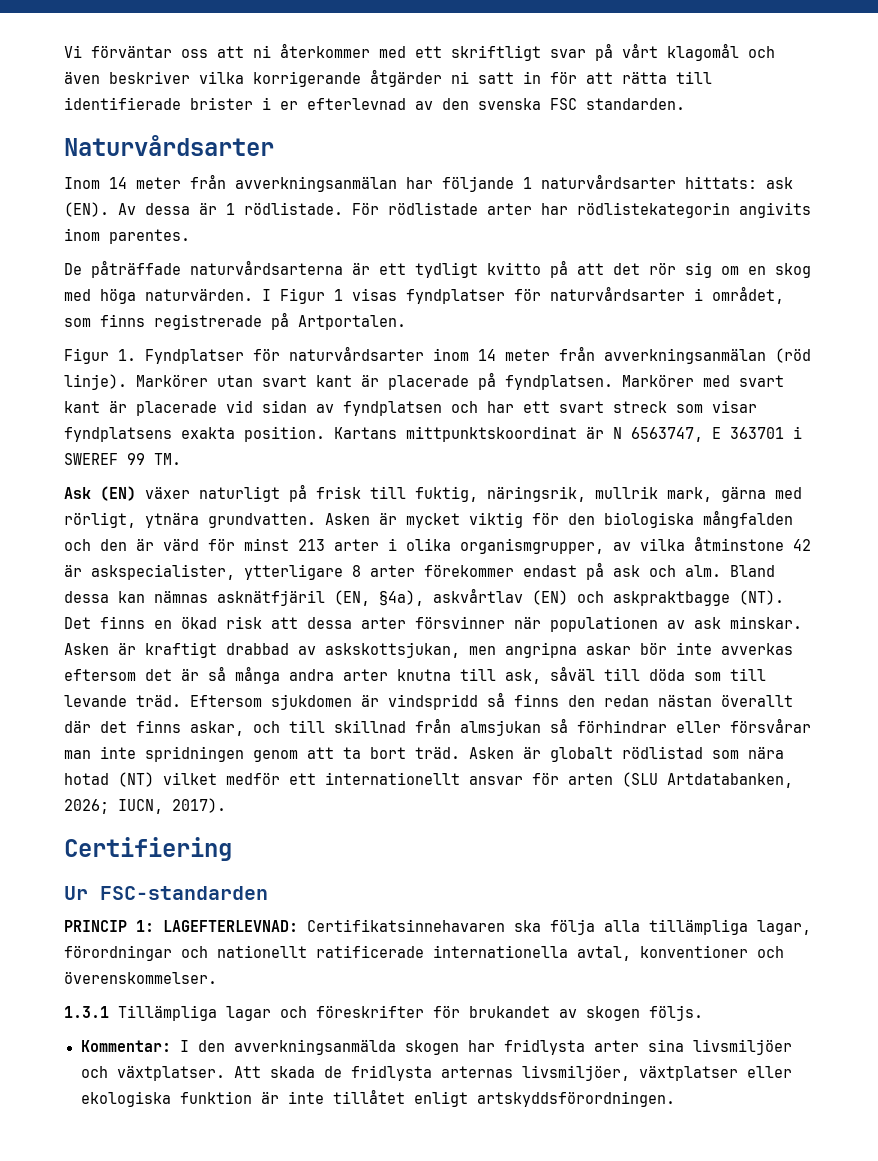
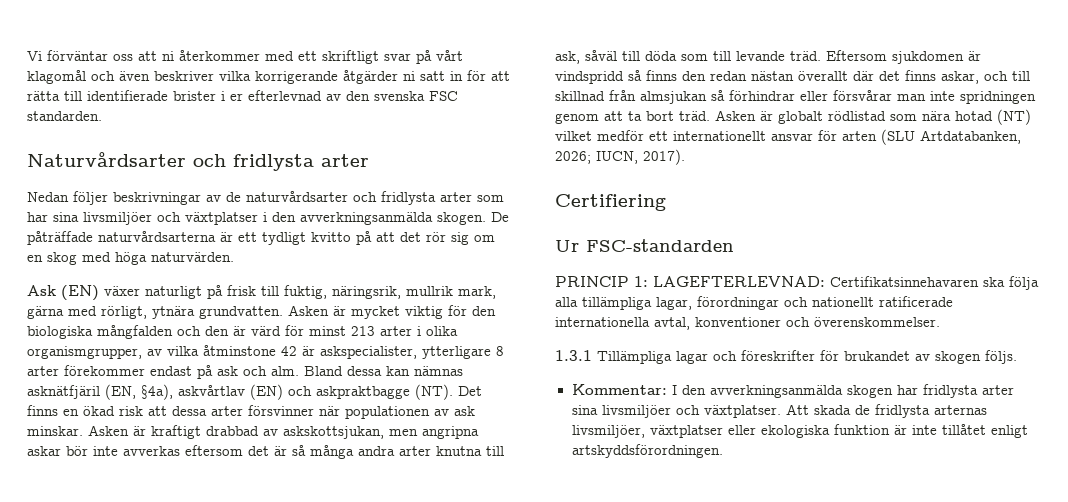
[64,174,793,192] [64,202,811,218] [64,228,190,244] // Inom 14 meter från avverkningsanmälan har följande 1 naturvårdsarter hittats: ask (EN). Av dessa är 1 rödlistade. För rödlistade arter har rödlistekategorin angivits inom parentes. // -> [193,154,369,171] [27,191,504,205] [27,212,486,225] och fridlysta arter // Nedan följer beskrivningar av de naturvårdsarter och fridlysta arter som har sina livsmiljöer och växtplatser i den avverkningsanmälda skogen.
[262,286,784,304] [64,312,406,330] [64,346,811,364] [64,372,784,390] [64,400,757,416] [64,426,802,442] [64,453,181,465] I Figur 1 visas fyndplatser för naturvårdsarter i området, som finns registrerade på Artportalen. // Figur 1. Fyndplatser för naturvårdsarter inom 14 meter från avverkningsanmälan (röd linje). Markörer utan svart kant är placerade på fyndplatsen. Markörer med svart kant är placerade vid sidan av fyndplatsen och har ett svart streck som visar fyndplatsens exakta position. Kartans mittpunktskoordinat är N 6563747, E 363701 i SWEREF 99 TM. -> (234, 257) none

